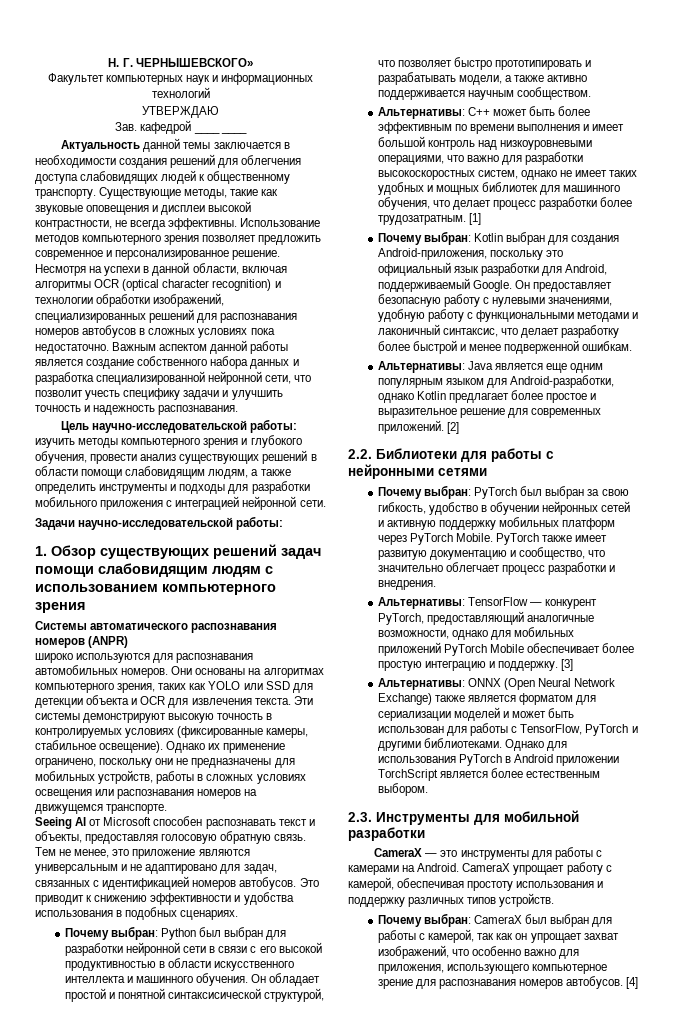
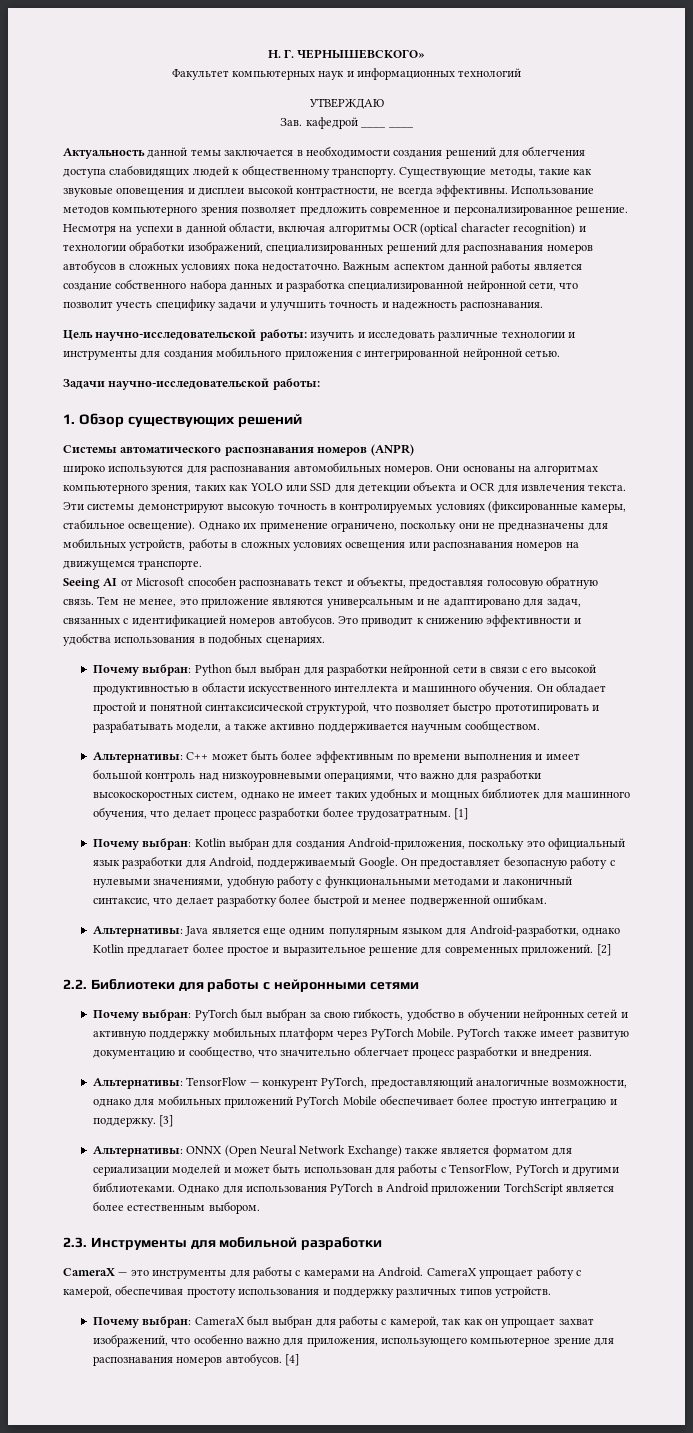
[78,435,302,448] [35,450,317,464] [35,466,291,479] [35,481,310,494] [35,496,326,510] методы компьютерного зрения и глубокого обучения, провести анализ существующих решений в области помощи слабовидящим людям, а также определить инструменты и подходы для разработки мобильного приложения с интеграцией нейронной сети. -> [357,331,575,341] [63,347,560,360] и исследовать различные технологии и инструменты для создания мобильного приложения с интегрированной нейронной сетью.
[281,548,321,559] [35,563,273,577] [35,584,276,595] [35,602,85,613] задач помощи слабовидящим людям с использованием компьютерного зрения -> (302, 421) none

